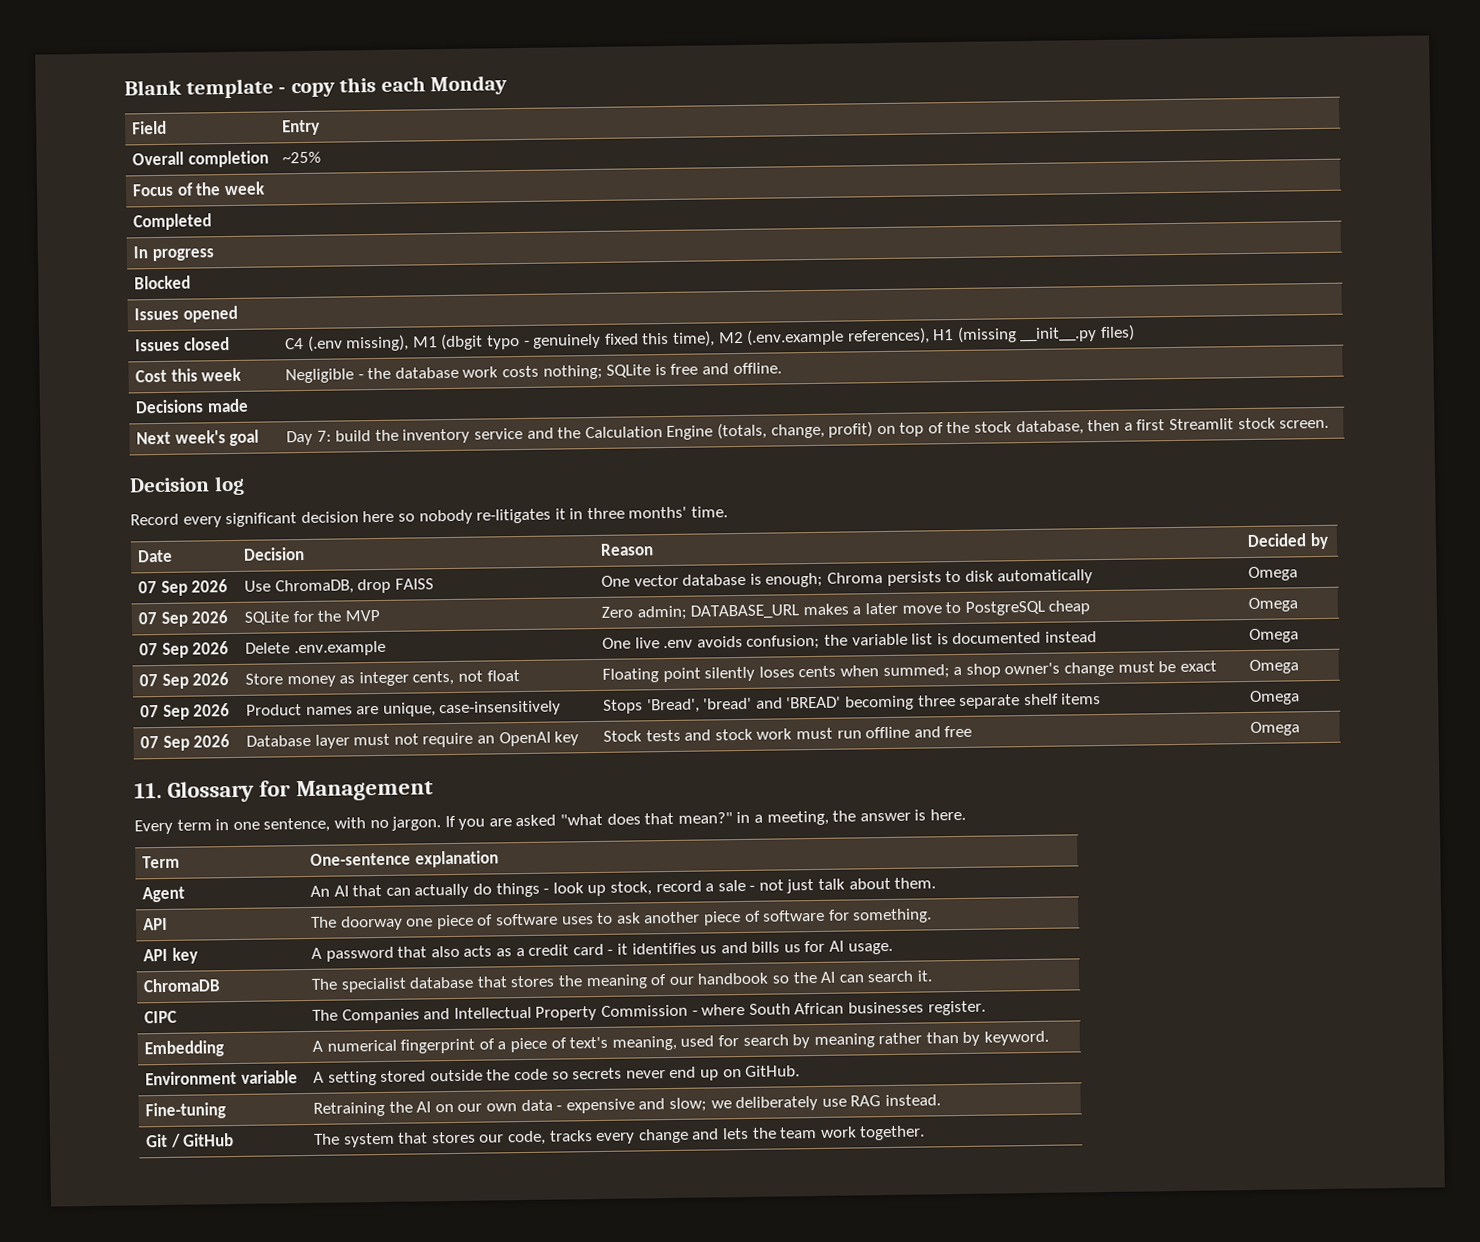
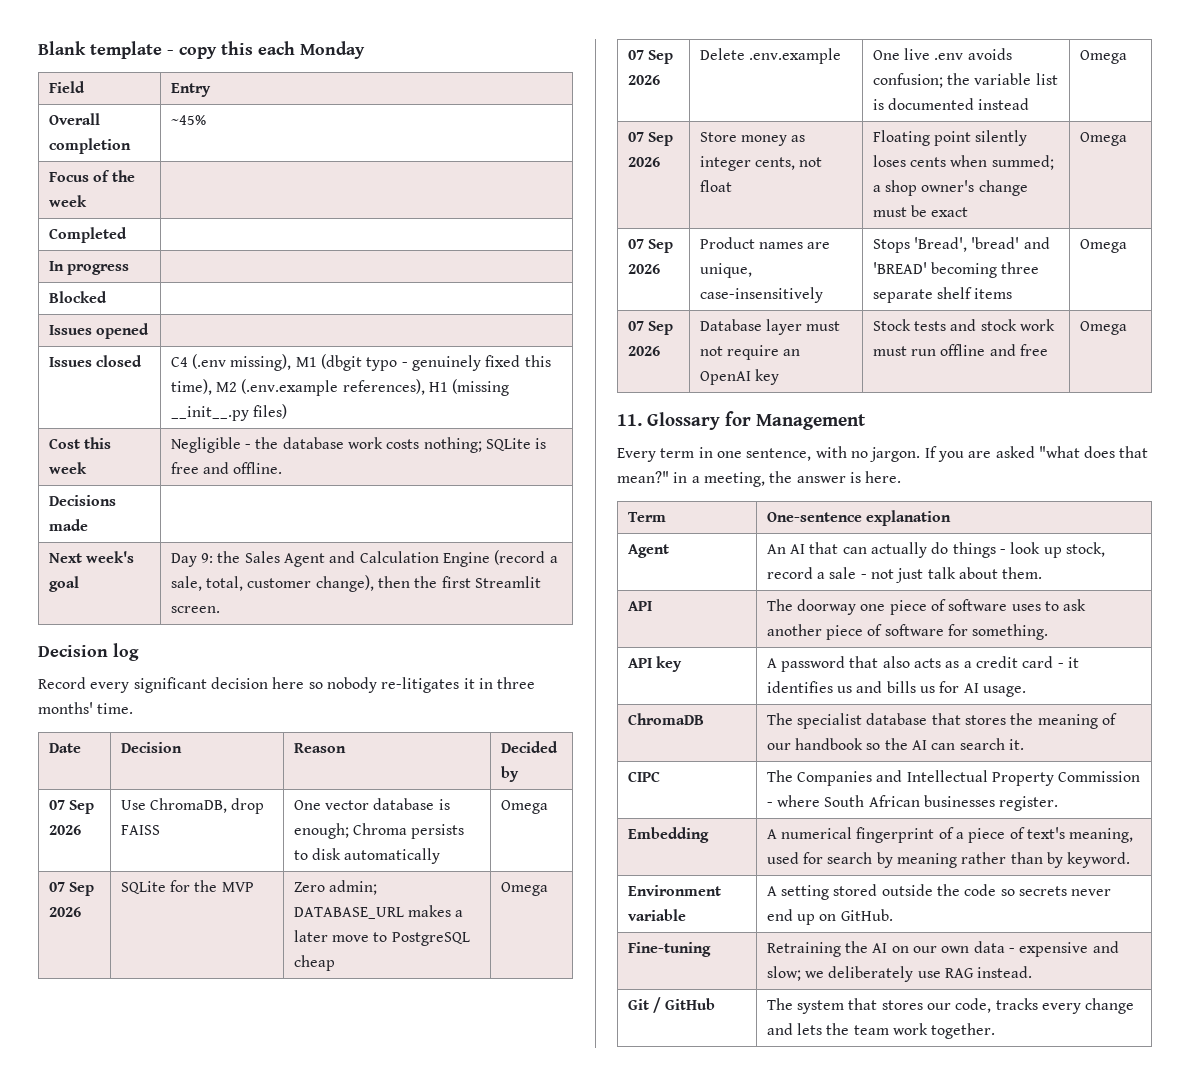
[282,151,322,164] ~25% -> [170,115,206,125] ~45%
[316,419,1133,444] 7: build the inventory service and the Calculation Engine (totals, change, profit) on top of the stock database, then a -> [201,550,558,567] [170,575,438,592] 9: the Sales Agent and Calculation Engine (record a sale, total, customer change), then the
[1237,417,1276,430] stock -> (541, 582) none

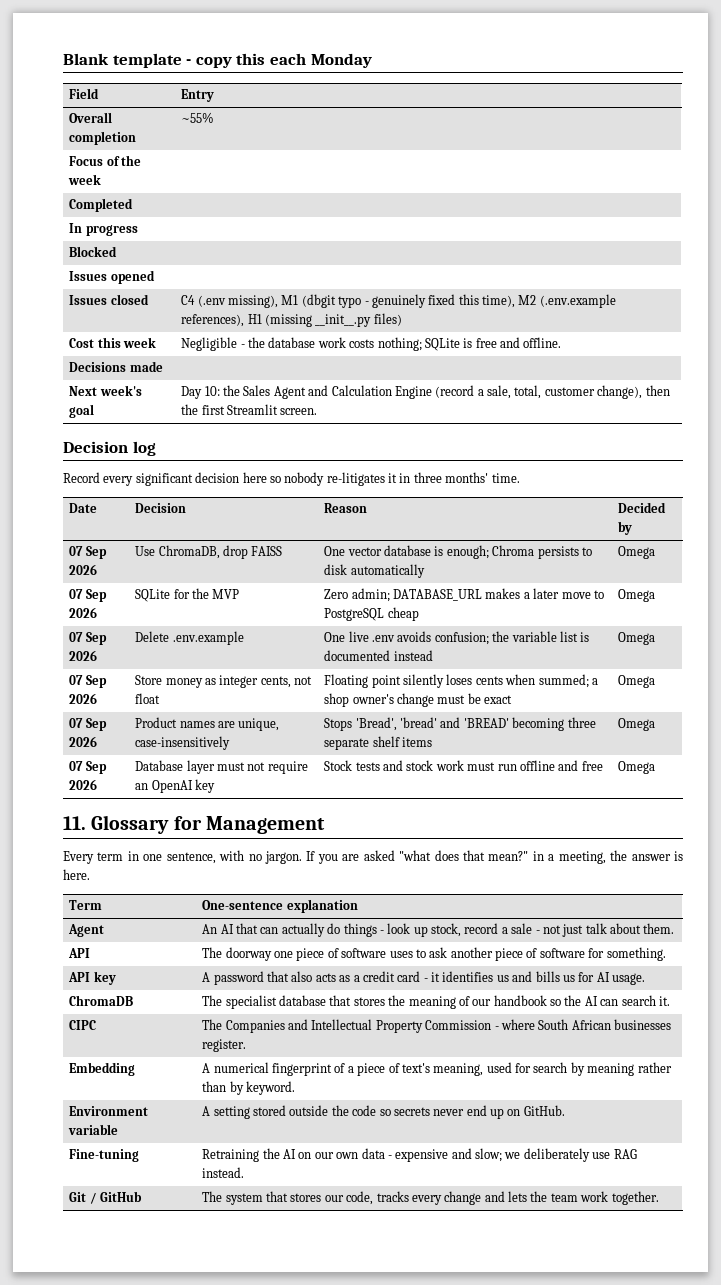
[170,115,206,125] ~45% -> [181,112,215,123] ~55%
[201,553,214,563] 9: -> [204,386,220,396] 10:

